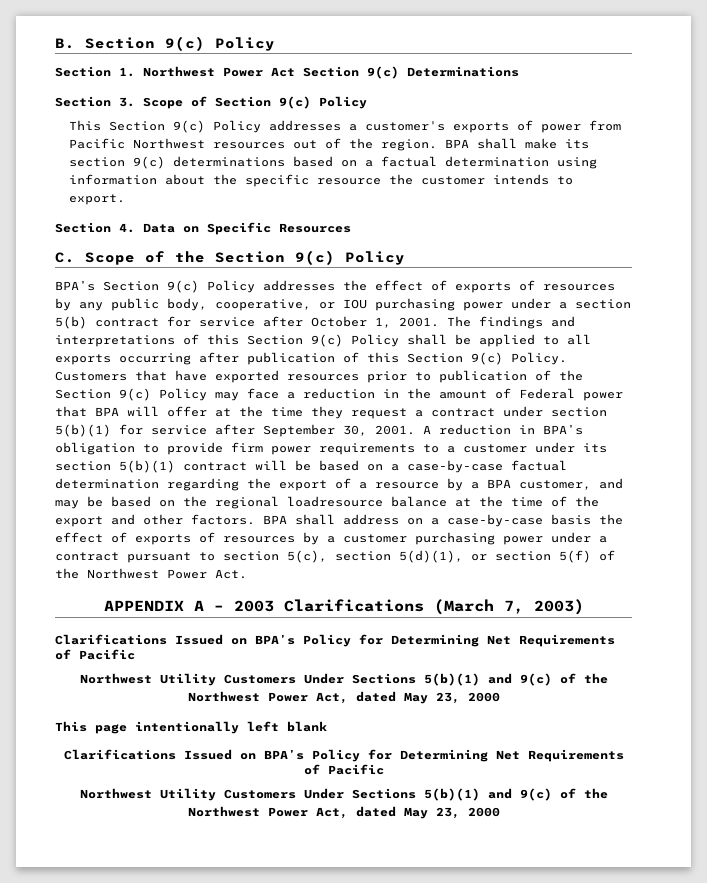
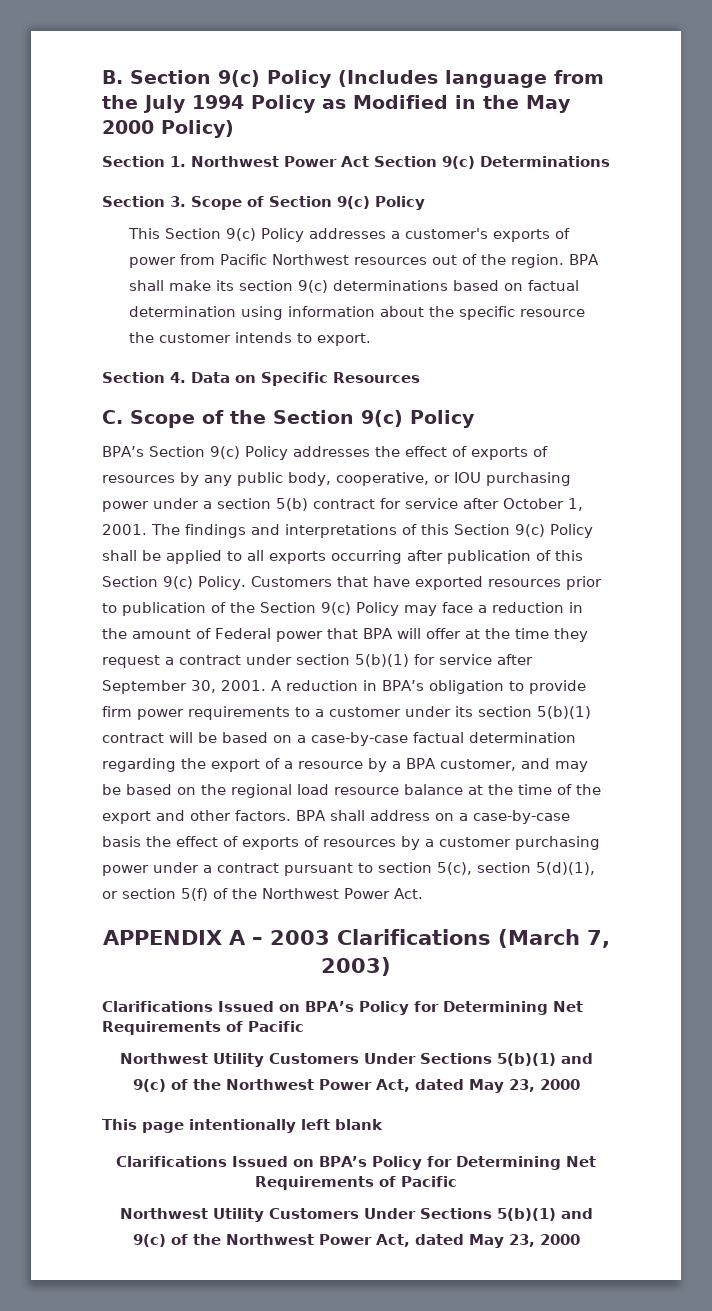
(275, 44) none -> [338,70,604,88] [102,95,571,113] [102,120,234,138] (Includes language from the July 1994 Policy as Modified in the May 2000 Policy)
[364,160,373,167] a -> (523, 287) none
[287,496,383,507] loadresource -> [297,784,399,795] load resource

